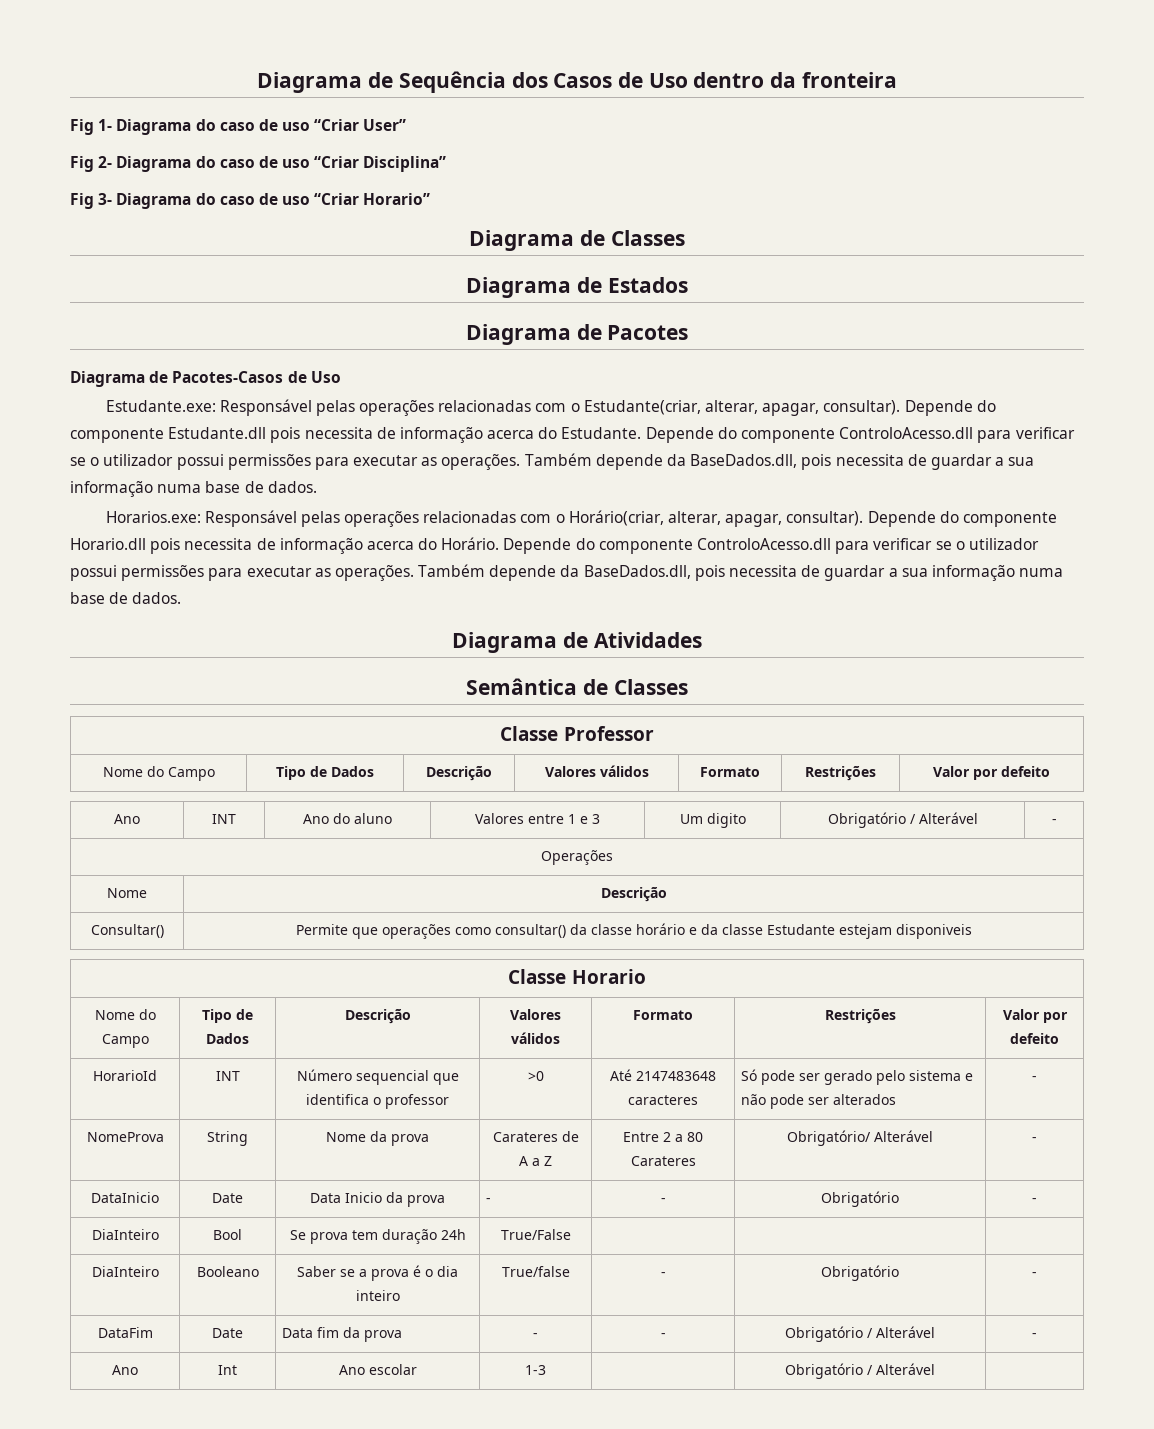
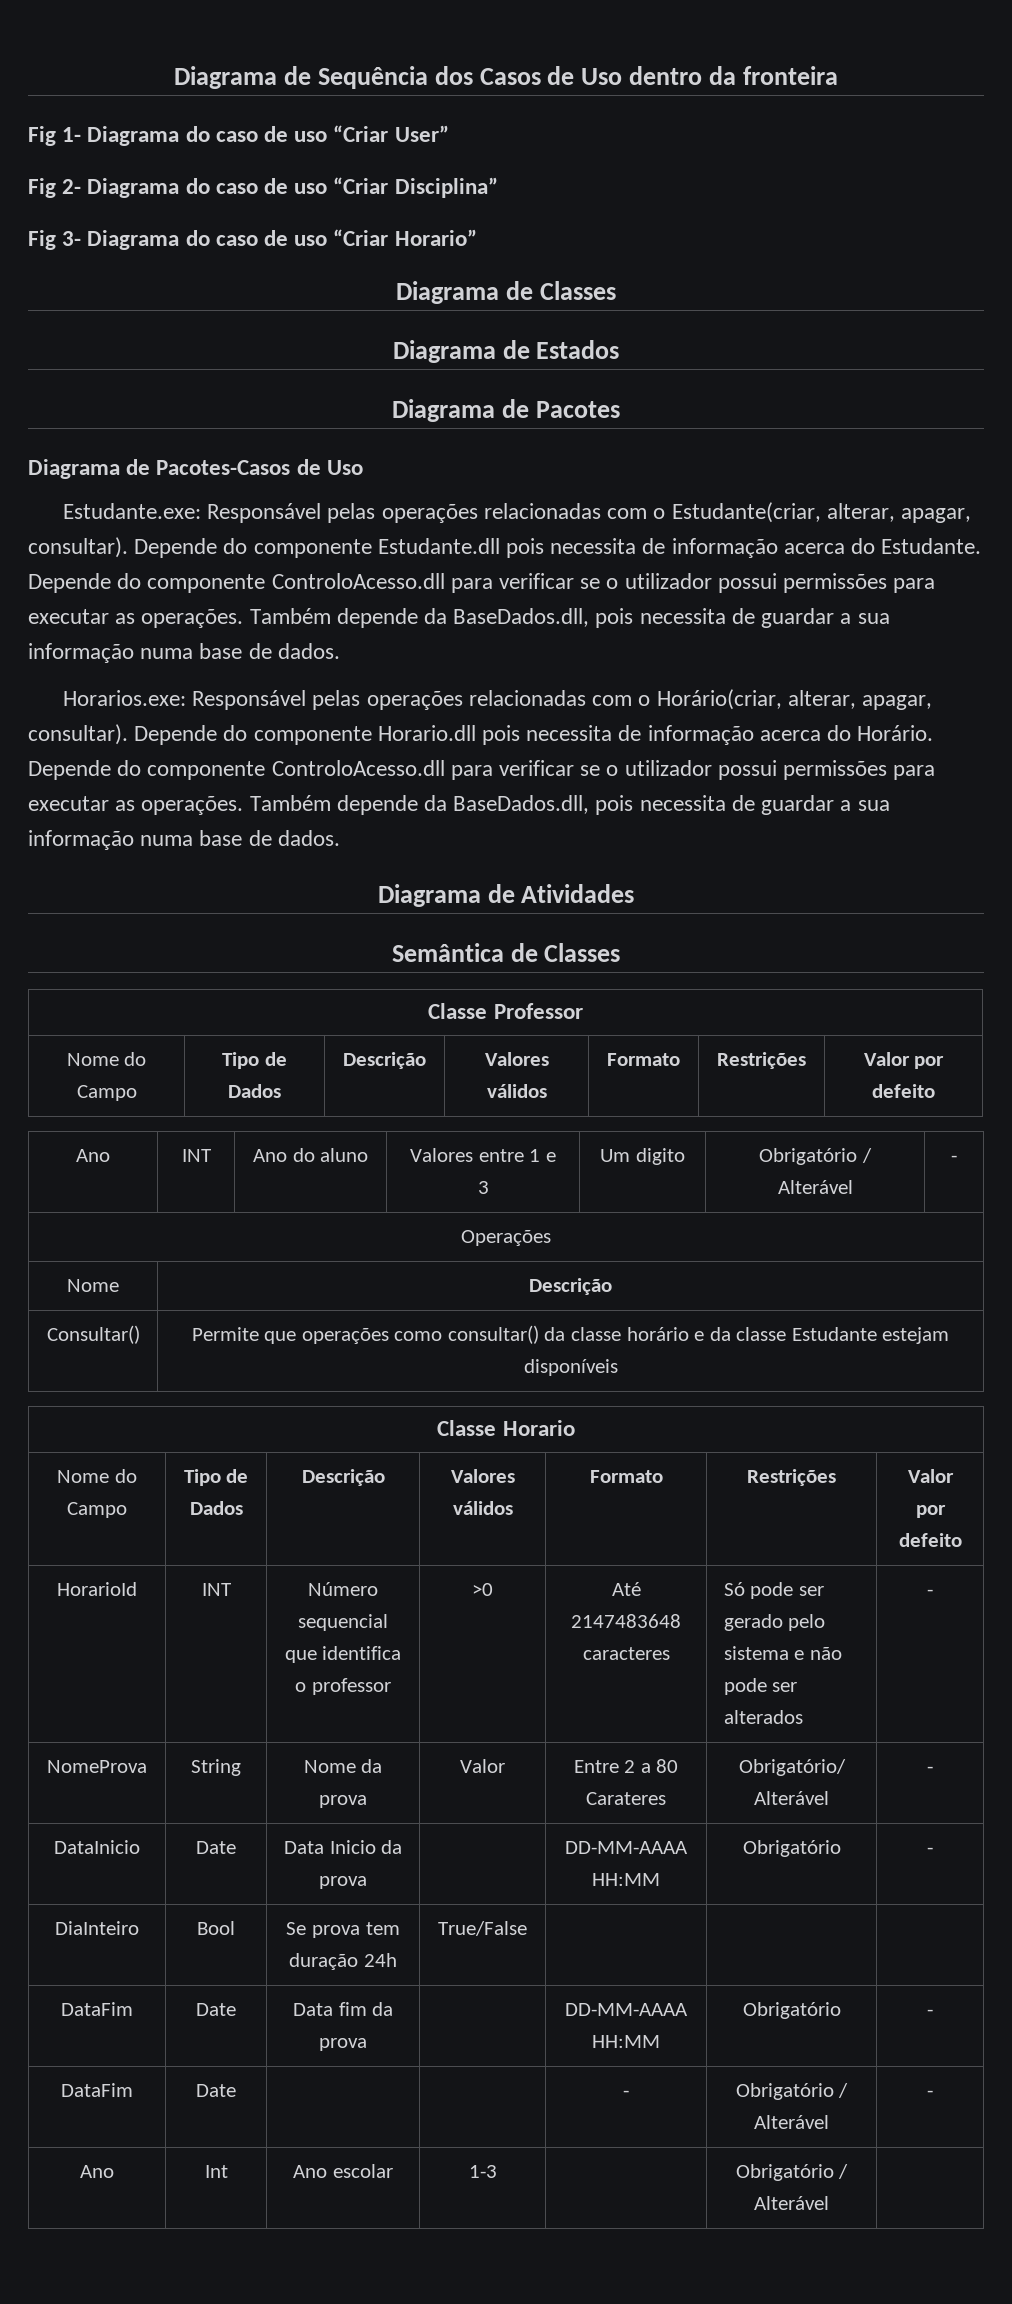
[895,924,972,939] disponiveis -> [523,1359,618,1376] disponíveis
[492,1131,579,1142] [519,1156,552,1166] Carateres de A a Z -> [460,1759,505,1773] Valor
[486,1198,492,1203] [660,1198,666,1203] - | - -> [565,1841,688,1854] [592,1873,660,1886] | DD-MM-AAAA HH:MM
[91,1266,159,1277] [196,1266,259,1277] [297,1265,458,1281] [355,1290,400,1301] [501,1266,570,1277] [660,1272,666,1277] DiaInteiro | Booleano | Saber se a prova é o dia inteiro | True/false | - -> [61,2002,133,2016] [196,2003,237,2016] [292,2002,394,2016] [319,2038,367,2051] [565,2003,688,2016] [592,2035,660,2048] DataFim | Date | Data fim da prova | | DD-MM-AAAA HH:MM
[282,1327,403,1342] [533,1333,538,1338] Data fim da prova | - -> (237, 2090) |

